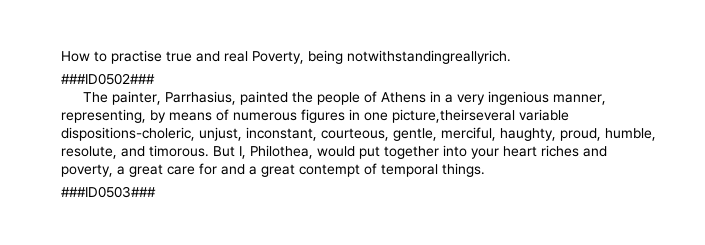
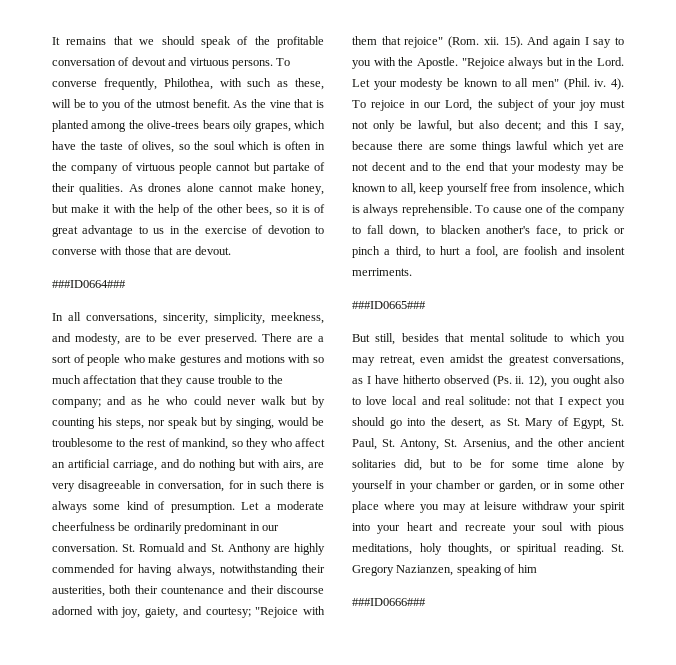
[61,50,511,64] [61,73,155,85] [82,91,606,105] [61,109,569,123] [61,127,656,141] [61,145,607,159] [61,163,485,177] [61,186,156,198] How to practise true and real Poverty, being notwithstandingreallyrich. // ###ID0502### // The painter, Parrhasius, painted the people of Athens in a very ingenious manner, representing, by means of numerous figures in one picture,theirseveral variable dispositions-choleric, unjust, inconstant, courteous, gentle, merciful, haughty, proud, humble, resolute, and timorous. But I, Philothea, would put together into your heart riches and poverty, a great care for and a great contempt of temporal things. // ###ID0503### -> [52,36,324,48] [52,57,291,69] [52,78,325,90] [52,99,324,111] [52,120,325,132] [52,141,325,153] [52,162,325,174] [52,183,324,195] [52,204,325,216] [52,225,325,237] [52,246,231,255] [52,280,126,288] [52,312,324,324] [52,333,324,345] [52,354,324,366] [52,375,283,387] [52,396,325,408] [52,417,324,429] [52,438,326,450] [52,459,324,471] [52,480,324,492] [52,501,324,513] [52,522,279,534] [52,543,325,555] [52,564,325,576] [52,585,324,597] [52,606,325,618] [352,36,624,48] [352,57,624,69] [352,78,624,90] [352,99,625,111] [352,120,624,132] [352,141,624,153] [352,162,624,174] [352,183,625,195] [352,204,625,216] [352,225,625,237] [352,246,625,258] [352,268,412,276] [352,301,426,309] [352,333,625,345] [352,354,624,366] [352,375,624,387] [352,396,625,408] [352,417,624,429] [352,438,625,450] [352,459,625,471] [352,480,625,492] [352,501,625,513] [352,522,624,534] [352,543,624,555] [352,564,537,576] [352,598,426,606] It remains that we should speak of the profitable conversation of devout and virtuous persons. To converse frequently, Philothea, with such as these, will be to you of the utmost benefit. As the vine that is planted among the olive-trees bears oily grapes, which have the taste of olives, so the soul which is often in the company of virtuous people cannot but partake of their qualities. As drones alone cannot make honey, but make it with the help of the other bees, so it is of great advantage to us in the exercise of devotion to converse with those that are devout. // ###ID0664### // In all conversations, sincerity, simplicity, meekness, and modesty, are to be ever preserved. There are a sort of people who make gestures and motions with so much affectation that they cause trouble to the company; and as he who could never walk but by counting his steps, nor speak but by singing, would be troublesome to the rest of mankind, so they who affect an artificial carriage, and do nothing but with airs, are very disagreeable in conversation, for in such there is always some kind of presumption. Let a moderate cheerfulness be ordinarily predominant in our conversation. St. Romuald and St. Anthony are highly commended for having always, notwithstanding their austerities, both their countenance and their discourse adorned with joy, gaiety, and courtesy; "Rejoice with them that rejoice" (Rom. xii. 15). And again I say to you with the Apostle. "Rejoice always but in the Lord. Let your modesty be known to all men" (Phil. iv. 4). To rejoice in our Lord, the subject of your joy must not only be lawful, but also decent; and this I say, because there are some things lawful which yet are not decent and to the end that your modesty may be known to all, keep yourself free from insolence, which is always reprehensible. To cause one of the company to fall down, to blacken another's face, to prick or pinch a third, to hurt a fool, are foolish and insolent merriments. // ###ID0665### // But still, besides that mental solitude to which you may retreat, even amidst the greatest conversations, as I have hitherto observed (Ps. ii. 12), you ought also to love local and real solitude: not that I expect you should go into the desert, as St. Mary of Egypt, St. Paul, St. Antony, St. Arsenius, and the other ancient solitaries did, but to be for some time alone by yourself in your chamber or garden, or in some other place where you may at leisure withdraw your spirit into your heart and recreate your soul with pious meditations, holy thoughts, or spiritual reading. St. Gregory Nazianzen, speaking of him // ###ID0666###

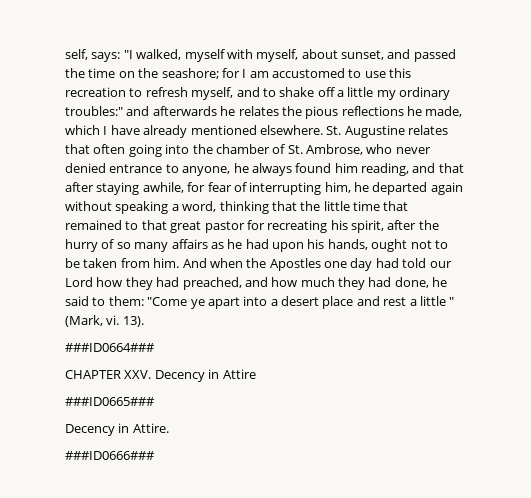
[52,36,324,48] [52,57,291,69] [52,78,325,90] [52,99,324,111] [52,120,325,132] [52,141,325,153] [52,162,325,174] [52,183,324,195] [52,204,325,216] [52,225,325,237] [52,246,231,255] [52,280,126,288] [52,312,324,324] [52,333,324,345] [52,354,324,366] [52,375,283,387] [52,396,325,408] [52,417,324,429] [52,438,326,450] [52,459,324,471] [52,480,324,492] [52,501,324,513] [52,522,279,534] [52,543,325,555] [52,564,325,576] [52,585,324,597] [52,606,325,618] [352,36,624,48] [352,57,624,69] [352,78,624,90] [352,99,625,111] [352,120,624,132] [352,141,624,153] [352,162,624,174] [352,183,625,195] [352,204,625,216] [352,225,625,237] [352,246,625,258] [352,268,412,276] [352,301,426,309] [352,333,625,345] [352,354,624,366] [352,375,624,387] [352,396,625,408] [352,417,624,429] [352,438,625,450] [352,459,625,471] [352,480,625,492] [352,501,625,513] [352,522,624,534] [352,543,624,555] [352,564,537,576] It remains that we should speak of the profitable conversation of devout and virtuous persons. To converse frequently, Philothea, with such as these, will be to you of the utmost benefit. As the vine that is planted among the olive-trees bears oily grapes, which have the taste of olives, so the soul which is often in the company of virtuous people cannot but partake of their qualities. As drones alone cannot make honey, but make it with the help of the other bees, so it is of great advantage to us in the exercise of devotion to converse with those that are devout. // ###ID0664### // In all conversations, sincerity, simplicity, meekness, and modesty, are to be ever preserved. There are a sort of people who make gestures and motions with so much affectation that they cause trouble to the company; and as he who could never walk but by counting his steps, nor speak but by singing, would be troublesome to the rest of mankind, so they who affect an artificial carriage, and do nothing but with airs, are very disagreeable in conversation, for in such there is always some kind of presumption. Let a moderate cheerfulness be ordinarily predominant in our conversation. St. Romuald and St. Anthony are highly commended for having always, notwithstanding their austerities, both their countenance and their discourse adorned with joy, gaiety, and courtesy; "Rejoice with them that rejoice" (Rom. xii. 15). And again I say to you with the Apostle. "Rejoice always but in the Lord. Let your modesty be known to all men" (Phil. iv. 4). To rejoice in our Lord, the subject of your joy must not only be lawful, but also decent; and this I say, because there are some things lawful which yet are not decent and to the end that your modesty may be known to all, keep yourself free from insolence, which is always reprehensible. To cause one of the company to fall down, to blacken another's face, to prick or pinch a third, to hurt a fool, are foolish and insolent merriments. // ###ID0665### // But still, besides that mental solitude to which you may retreat, even amidst the greatest conversations, as I have hitherto observed (Ps. ii. 12), you ought also to love local and real solitude: not that I expect you should go into the desert, as St. Mary of Egypt, St. Paul, St. Antony, St. Arsenius, and the other ancient solitaries did, but to be for some time alone by yourself in your chamber or garden, or in some other place where you may at leisure withdraw your spirit into your heart and recreate your soul with pious meditations, holy thoughts, or spiritual reading. St. Gregory Nazianzen, speaking of him -> [65,49,456,62] [65,68,412,79] [65,87,451,100] [65,106,463,119] [65,125,448,138] [65,144,431,157] [65,163,464,176] [65,182,463,195] [65,201,409,214] [65,220,439,233] [65,239,448,252] [65,258,452,271] [65,277,448,290] [65,296,455,309] [65,315,144,327] [65,343,155,352] [65,369,256,382] [65,397,155,406] [65,423,169,436] self, says: "I walked, myself with myself, about sunset, and passed the time on the seashore; for I am accustomed to use this recreation to refresh myself, and to shake off a little my ordinary troubles:" and afterwards he relates the pious reflections he made, which I have already mentioned elsewhere. St. Augustine relates that often going into the chamber of St. Ambrose, who never denied entrance to anyone, he always found him reading, and that after staying awhile, for fear of interrupting him, he departed again without speaking a word, thinking that the little time that remained to that great pastor for recreating his spirit, after the hurry of so many affairs as he had upon his hands, ought not to be taken from him. And when the Apostles one day had told our Lord how they had preached, and how much they had done, he said to them: "Come ye apart into a desert place and rest a little " (Mark, vi. 13). // ###ID0664### // CHAPTER XXV. Decency in Attire // ###ID0665### // Decency in Attire.

